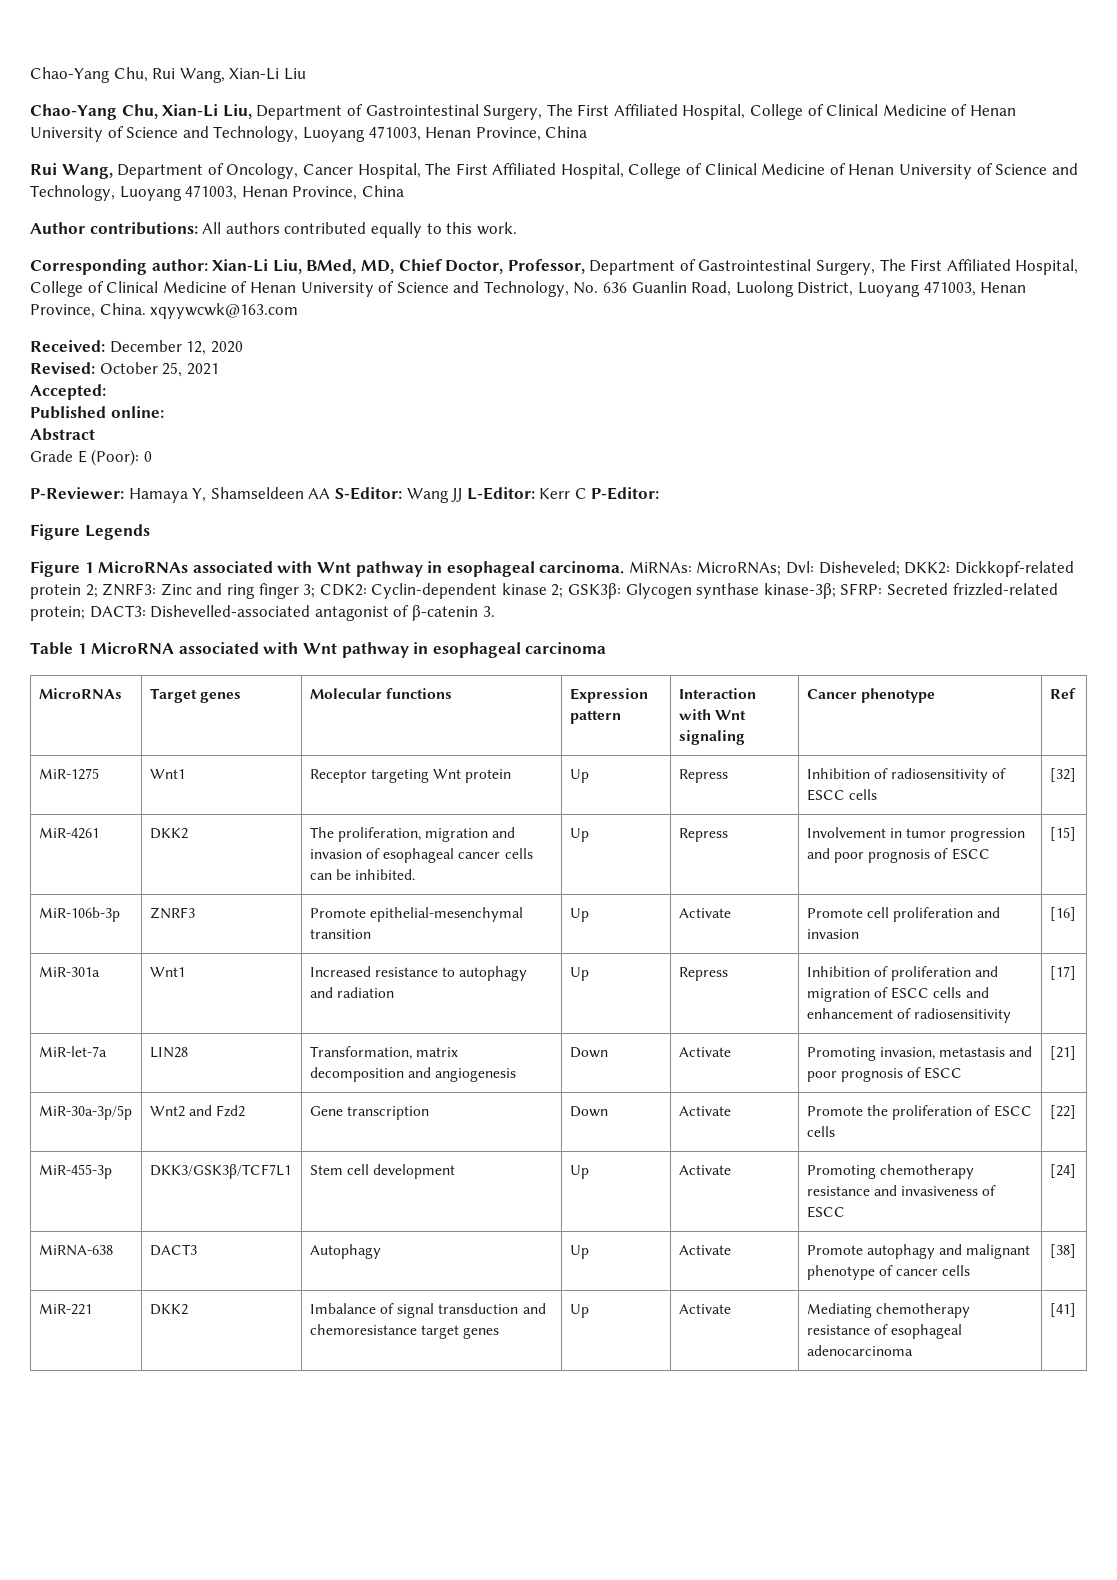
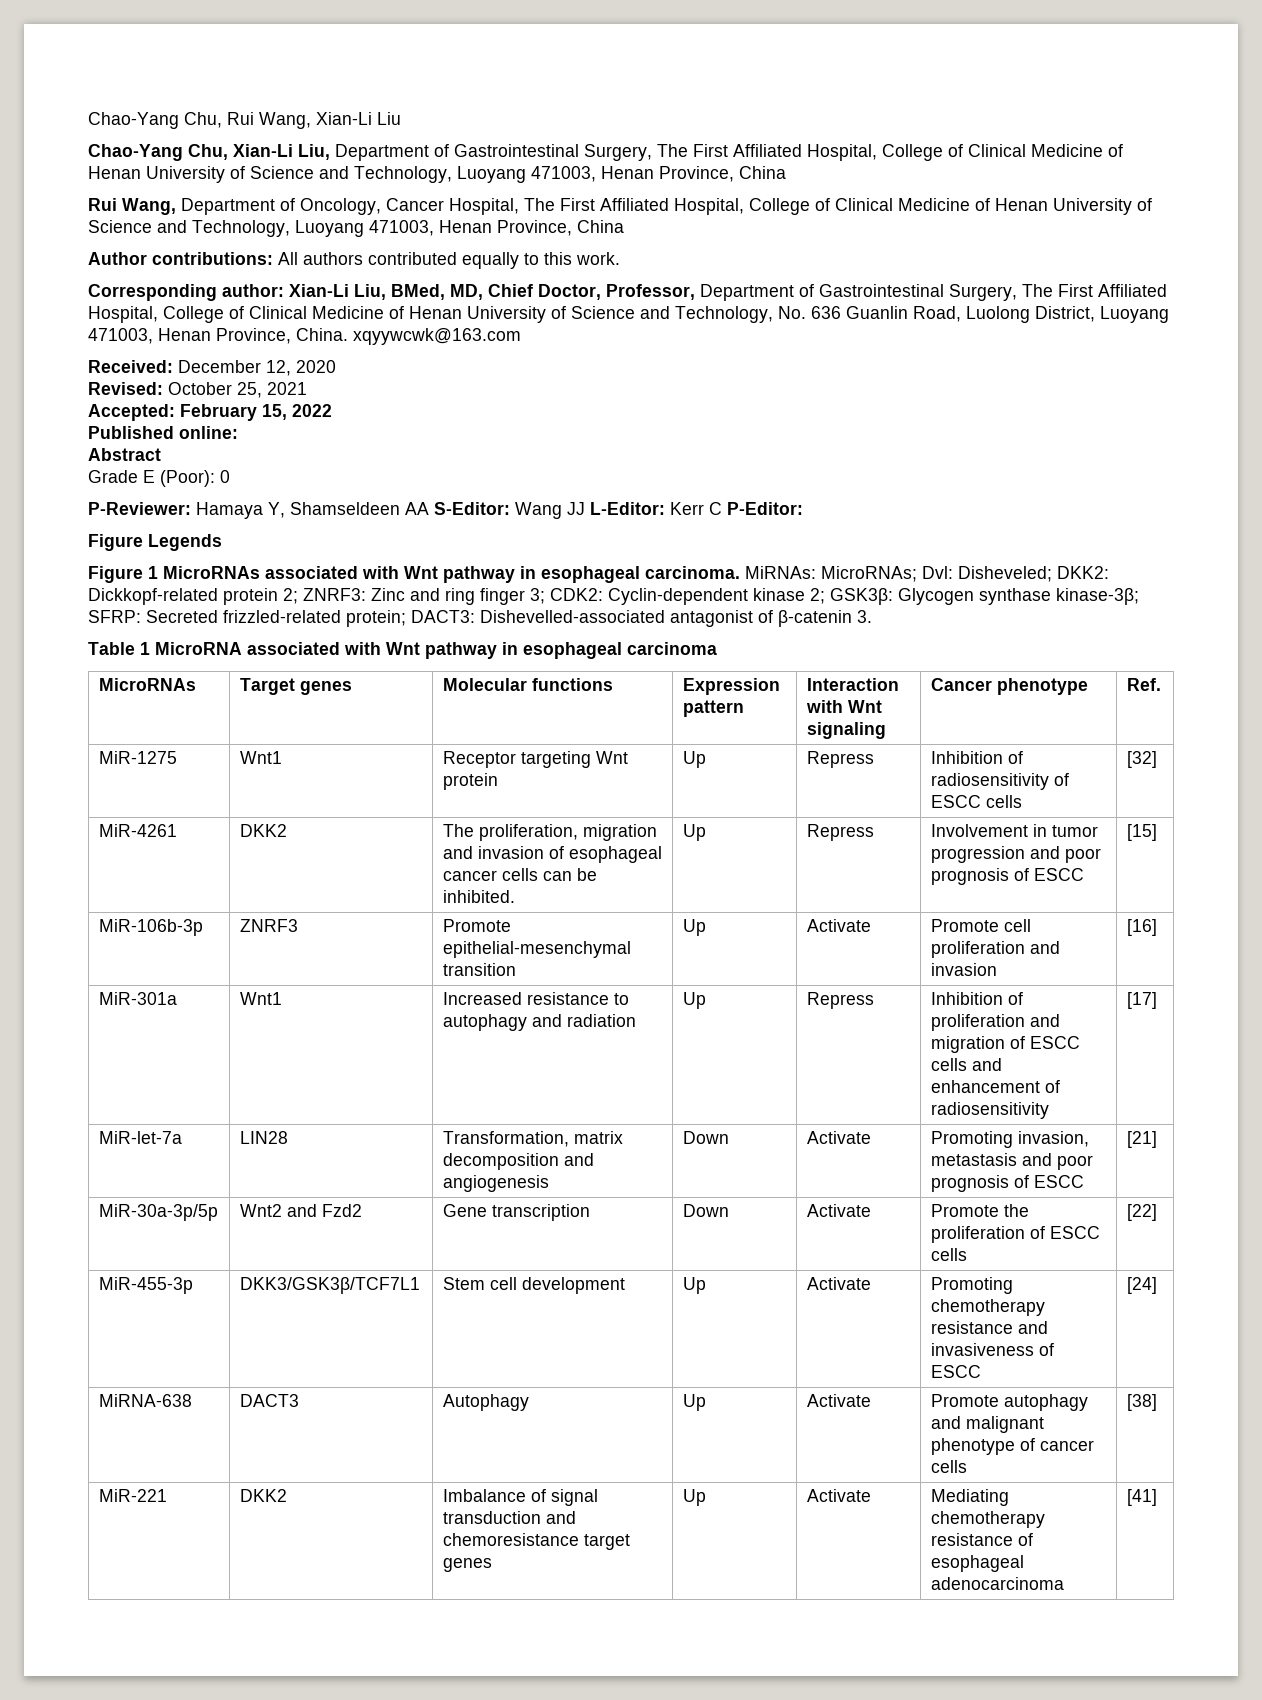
(106, 392) none -> [180,404,332,421] February 15, 2022
[1049,688,1076,699] Ref -> [1126,678,1161,691] Ref.

